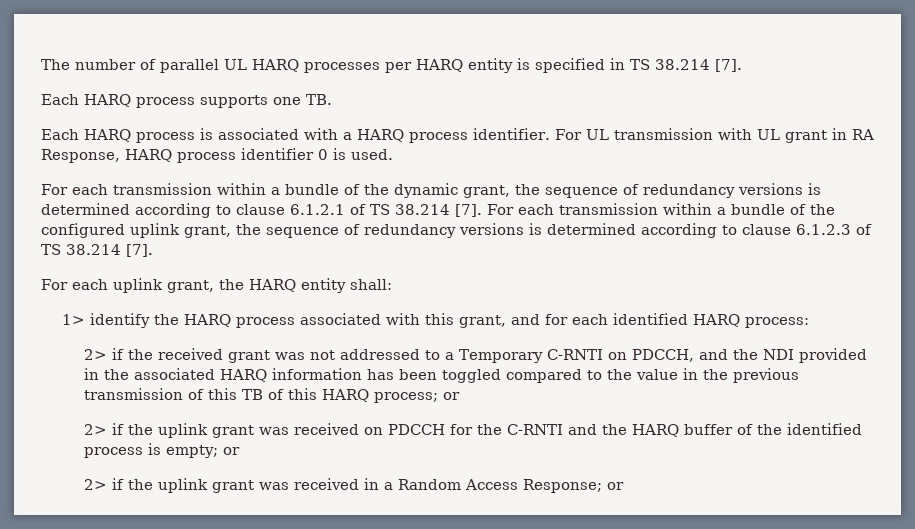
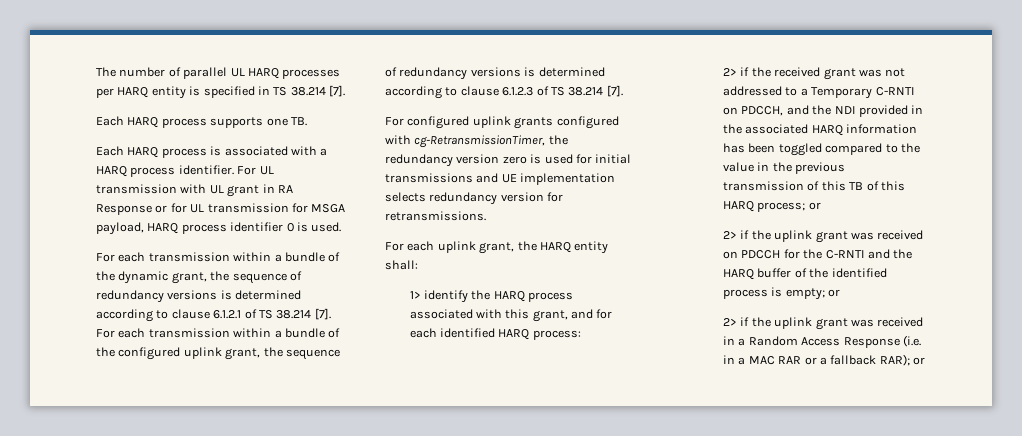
[41,149,120,163] Response, -> [96,203,346,215] [96,222,144,235] Response or for UL transmission for MSGA payload,
(153, 250) none -> [385,116,619,129] [385,135,568,148] [385,154,632,167] [385,173,616,185] [385,192,564,205] [385,211,486,221] // For configured uplink grants configured with cg-RetransmissionTimer, the redundancy version zero is used for initial transmissions and UE implementation selects redundancy version for retransmissions.
[522,479,602,493] Response; -> [843,335,921,348] [723,354,910,366] Response (i.e. in a MAC RAR or a fallback RAR);

